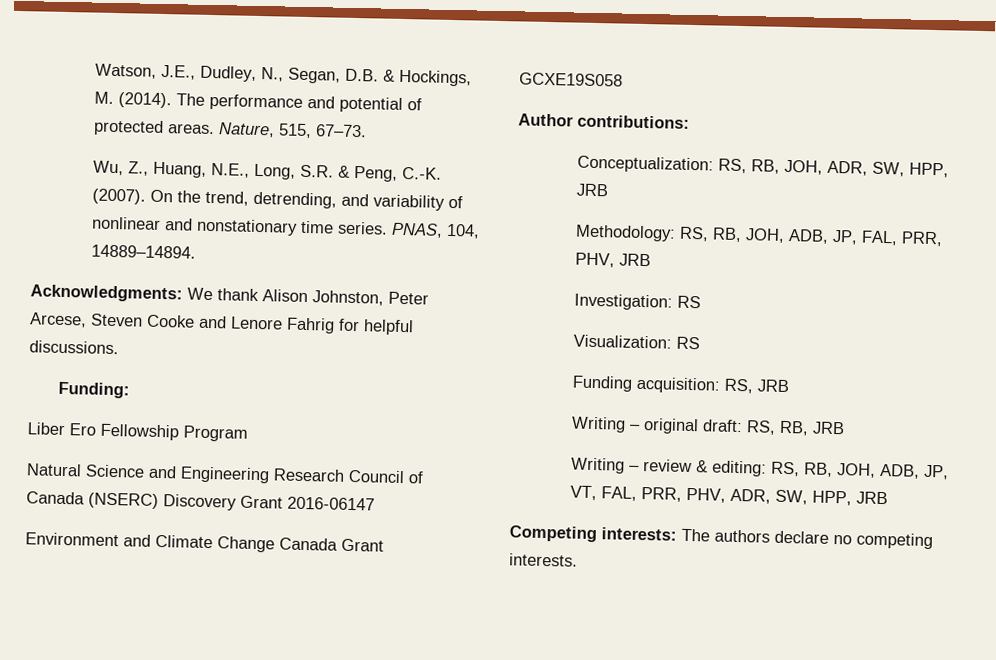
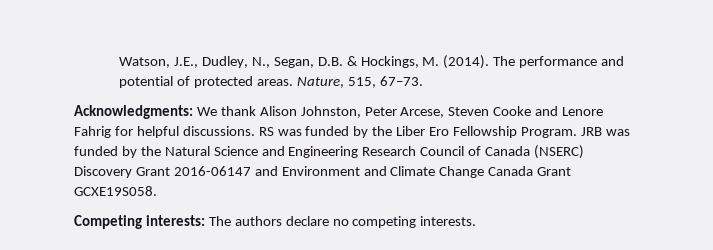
[93,160,443,182] [92,188,464,211] [92,216,481,239] [91,244,197,259] // Wu, Z., Huang, N.E., Long, S.R. & Peng, C.-K. (2007). On the trend, detrending, and variability of nonlinear and nonstationary time series. PNAS, 104, 14889–14894. -> (423, 81) none
[58,381,131,399] [27,422,248,442] // Funding: // Liber Ero Fellowship Program // -> [258,126,630,138] [74,146,161,158] RS was funded by the Liber Ero Fellowship Program. JRB was funded by the
(375, 503) // -> [254,166,278,176] and
[519,72,623,87] [518,113,690,129] [577,155,950,178] [576,183,610,197] [575,224,944,247] [575,252,652,268] [574,293,702,311] [573,334,701,350] [572,375,791,394] [571,416,846,436] [571,457,950,480] [570,485,889,506] GCXE19S058 // Author contributions: // Conceptualization: RS, RB, JOH, ADR, SW, HPP, JRB // Methodology: RS, RB, JOH, ADB, JP, FAL, PRR, PHV, JRB // Investigation: RS // Visualization: RS // Funding acquisition: RS, JRB // Writing – original draft: RS, RB, JRB // Writing – review & editing: RS, RB, JOH, ADB, JP, VT, FAL, PRR, PHV, ADR, SW, HPP, JRB -> [74,186,157,196] GCXE19S058.

